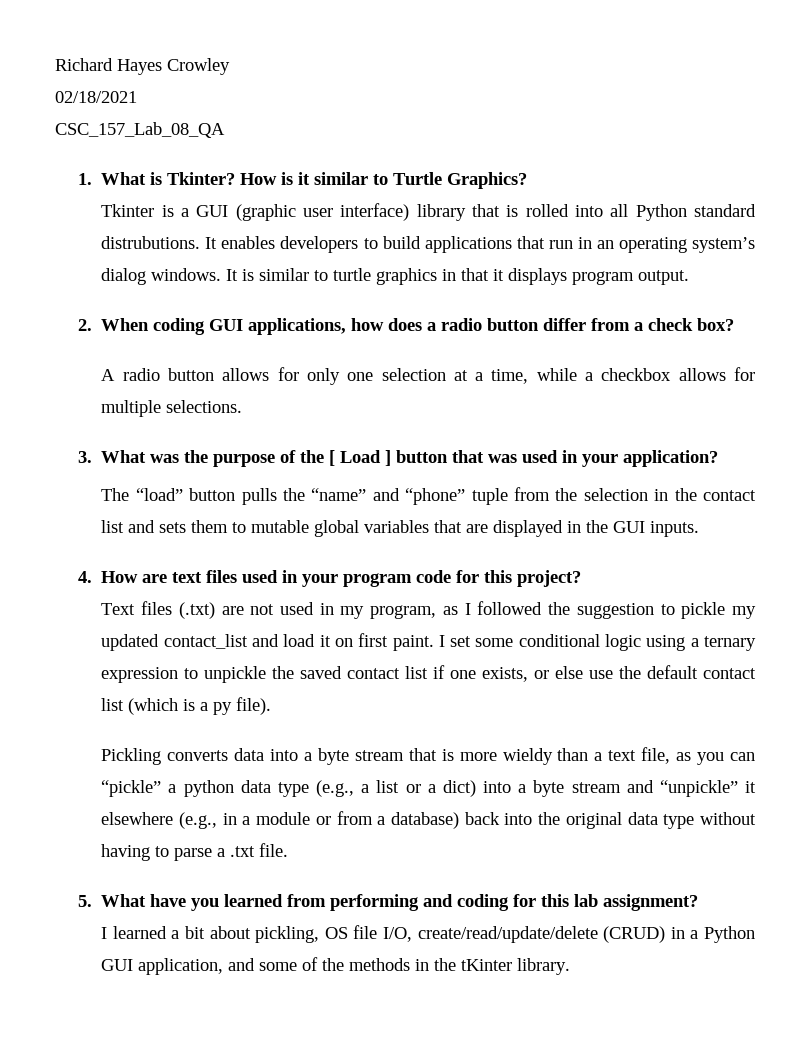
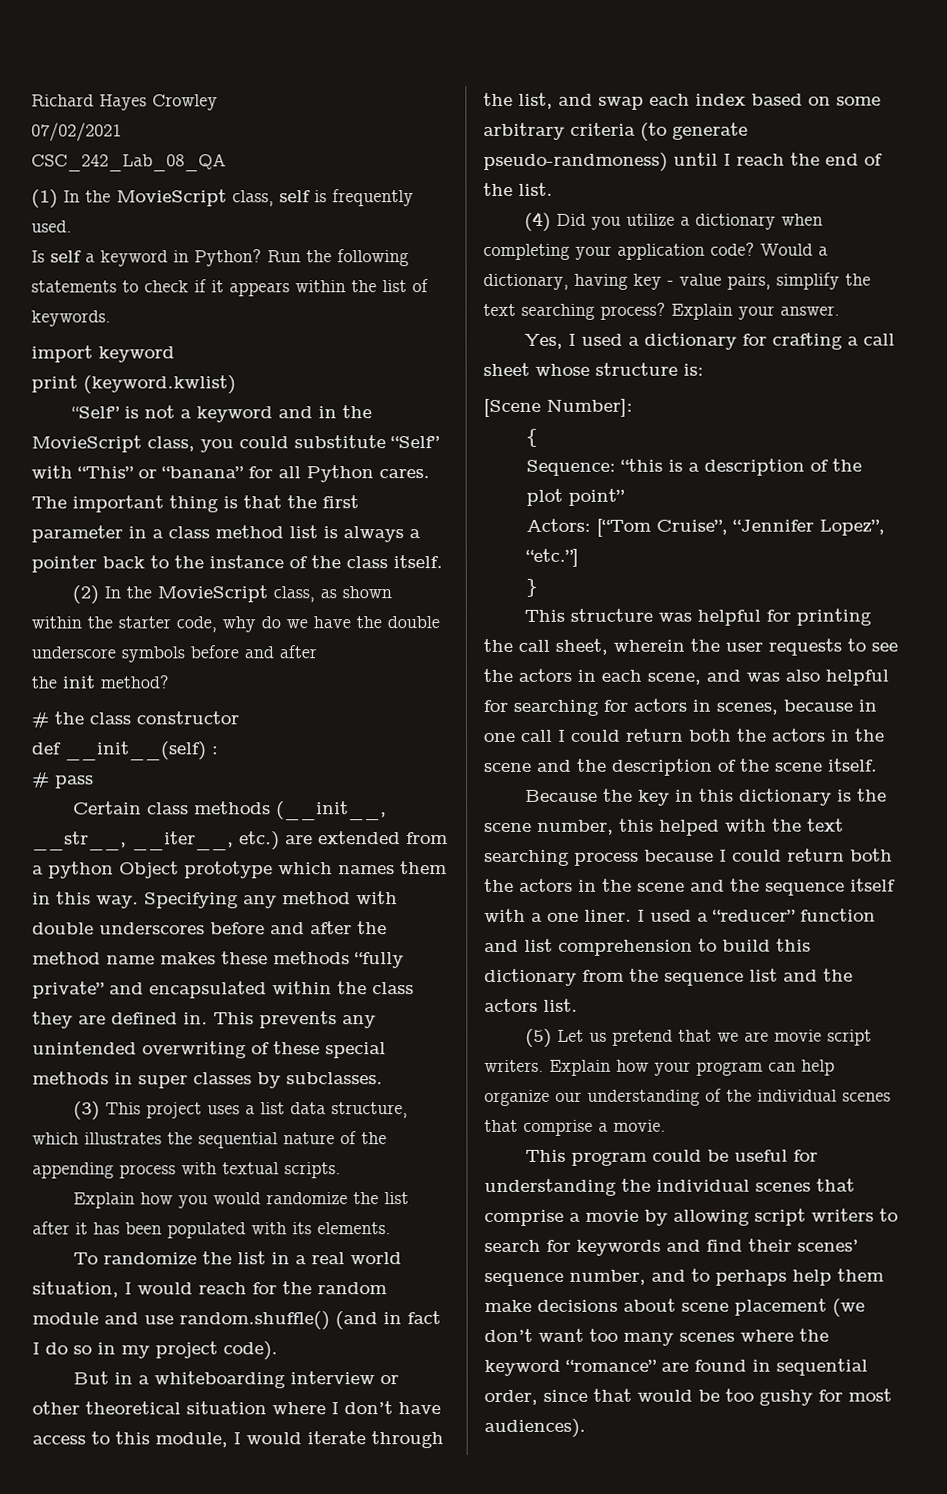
[55,91,137,103] [55,122,225,138] [78,172,528,189] [101,203,756,221] [101,236,755,253] [101,268,690,285] [78,318,735,335] [101,367,755,385] [101,400,243,417] [78,450,719,467] [101,487,756,505] [101,520,700,537] [78,570,582,587] [101,601,756,619] [101,633,756,651] [101,665,757,683] [101,697,272,715] [101,747,756,765] [101,780,757,797] [101,811,757,829] [101,843,289,861] [78,894,699,911] [101,925,755,943] [101,957,571,975] 02/18/2021 // CSC_157_Lab_08_QA // 1. What is Tkinter? How is it similar to Turtle Graphics? // Tkinter is a GUI (graphic user interface) library that is rolled into all Python standard distrubutions. It enables developers to build applications that run in an operating system’s dialog windows. It is similar to turtle graphics in that it displays program output. // 2. When coding GUI applications, how does a radio button differ from a check box? // A radio button allows for only one selection at a time, while a checkbox allows for multiple selections. // 3. What was the purpose of the [ Load ] button that was used in your application? // The “load” button pulls the “name” and “phone” tuple from the selection in the contact list and sets them to mutable global variables that are displayed in the GUI inputs. // 4. How are text files used in your program code for this project? // Text files (.txt) are not used in my program, as I followed the suggestion to pickle my updated contact_list and load it on first paint. I set some conditional logic using a ternary expression to unpickle the saved contact list if one exists, or else use the default contact list (which is a py file). // Pickling converts data into a byte stream that is more wieldy than a text file, as you can “pickle” a python data type (e.g., a list or a dict) into a byte stream and “unpickle” it elsewhere (e.g., in a module or from a database) back into the original data type without having to parse a .txt file. // 5. What have you learned from performing and coding for this lab assignment? // I learned a bit about pickling, OS file I/O, create/read/update/delete (CRUD) in a Python GUI application, and some of the methods in the tKinter library. -> [31,122,122,142] [31,153,226,172] [31,189,414,209] [31,220,72,233] [31,249,409,267] [31,279,429,297] [31,310,111,327] [31,345,175,363] [31,375,236,395] [71,405,373,423] [31,435,440,453] [31,465,430,483] [31,495,359,513] [31,525,421,543] [31,555,443,573] [72,585,393,605] [31,616,440,633] [31,645,317,663] [31,675,169,689] [31,711,239,728] [31,741,219,761] [32,771,94,789] [73,801,388,821] [32,831,448,851] [32,861,447,879] [32,891,398,909] [32,921,387,935] [32,951,404,969] [32,981,414,999] [32,1011,376,1029] [32,1041,386,1059] [32,1071,383,1089] [73,1101,409,1121] [32,1131,387,1149] [32,1162,341,1179] [73,1192,410,1209] [32,1221,391,1239] [73,1251,403,1267] [32,1281,387,1298] [32,1311,441,1331] [32,1341,278,1361] [73,1371,400,1389] [32,1401,441,1415] [32,1431,444,1449] [483,92,881,110] [483,122,748,141] [483,152,883,172] [483,182,553,196] [524,211,824,232] [483,242,828,260] [483,272,871,290] [483,302,840,320] [524,332,896,350] [483,362,704,376] [483,398,633,417] [525,428,537,447] [525,458,862,476] [525,488,625,506] [525,518,885,537] [524,548,579,567] [525,578,537,597] [524,608,873,626] [483,638,898,656] [483,668,889,686] [483,698,877,716] [483,728,884,742] [484,758,878,776] [525,788,888,806] [484,818,844,836] [484,848,893,866] [484,878,896,896] [484,908,876,922] [484,938,811,956] [484,968,853,986] [484,998,578,1012] [525,1028,873,1048] [484,1059,835,1076] [484,1088,891,1106] [484,1119,666,1136] [525,1149,819,1166] [484,1178,855,1196] [484,1208,898,1226] [484,1238,859,1256] [484,1268,884,1286] [484,1298,865,1317] [484,1328,829,1346] [484,1358,868,1376] [484,1388,892,1406] [484,1418,586,1438] 07/02/2021 // CSC_242_Lab_08_QA // (1) In the MovieScript class, self is frequently used. // Is self a keyword in Python? Run the following statements to check if it appears within the list of keywords. // import keyword // print (keyword.kwlist) // “Self” is not a keyword and in the MovieScript class, you could substitute “Self” with “This” or “banana” for all Python cares. The important thing is that the first parameter in a class method list is always a pointer back to the instance of the class itself. // (2) In the MovieScript class, as shown within the starter code, why do we have the double underscore symbols before and after // the init method? // # the class constructor // def __init__(self) : // # pass // Certain class methods (__init__, __str__, __iter__, etc.) are extended from a python Object prototype which names them in this way. Specifying any method with double underscores before and after the method name makes these methods “fully private” and encapsulated within the class they are defined in. This prevents any unintended overwriting of these special methods in super classes by subclasses. // (3) This project uses a list data structure, which illustrates the sequential nature of the appending process with textual scripts. // Explain how you would randomize the list after it has been populated with its elements. // To randomize the list in a real world situation, I would reach for the random module and use random.shuffle() (and in fact I do so in my project code). // But in a whiteboarding interview or other theoretical situation where I don’t have access to this module, I would iterate through the list, and swap each index based on some arbitrary criteria (to generate pseudo-randmoness) until I reach the end of the list. // (4) Did you utilize a dictionary when completing your application code? Would a dictionary, having key - value pairs, simplify the text searching process? Explain your answer. // Yes, I used a dictionary for crafting a call sheet whose structure is: // [Scene Number]: // { // Sequence: “this is a description of the plot point” // Actors: [“Tom Cruise”, “Jennifer Lopez”, “etc.”] // } // This structure was helpful for printing the call sheet, wherein the user requests to see the actors in each scene, and was also helpful for searching for actors in scenes, because in one call I could return both the actors in the scene and the description of the scene itself. // Because the key in this dictionary is the scene number, this helped with the text searching process because I could return both the actors in the scene and the sequence itself with a one liner. I used a “reducer” function and list comprehension to build this dictionary from the sequence list and the actors list. // (5) Let us pretend that we are movie script writers. Explain how your program can help organize our understanding of the individual scenes that comprise a movie. // This program could be useful for understanding the individual scenes that comprise a movie by allowing script writers to search for keywords and find their scenes’ sequence number, and to perhaps help them make decisions about scene placement (we don’t want too many scenes where the keyword “romance” are found in sequential order, since that would be too gushy for most audiences).

